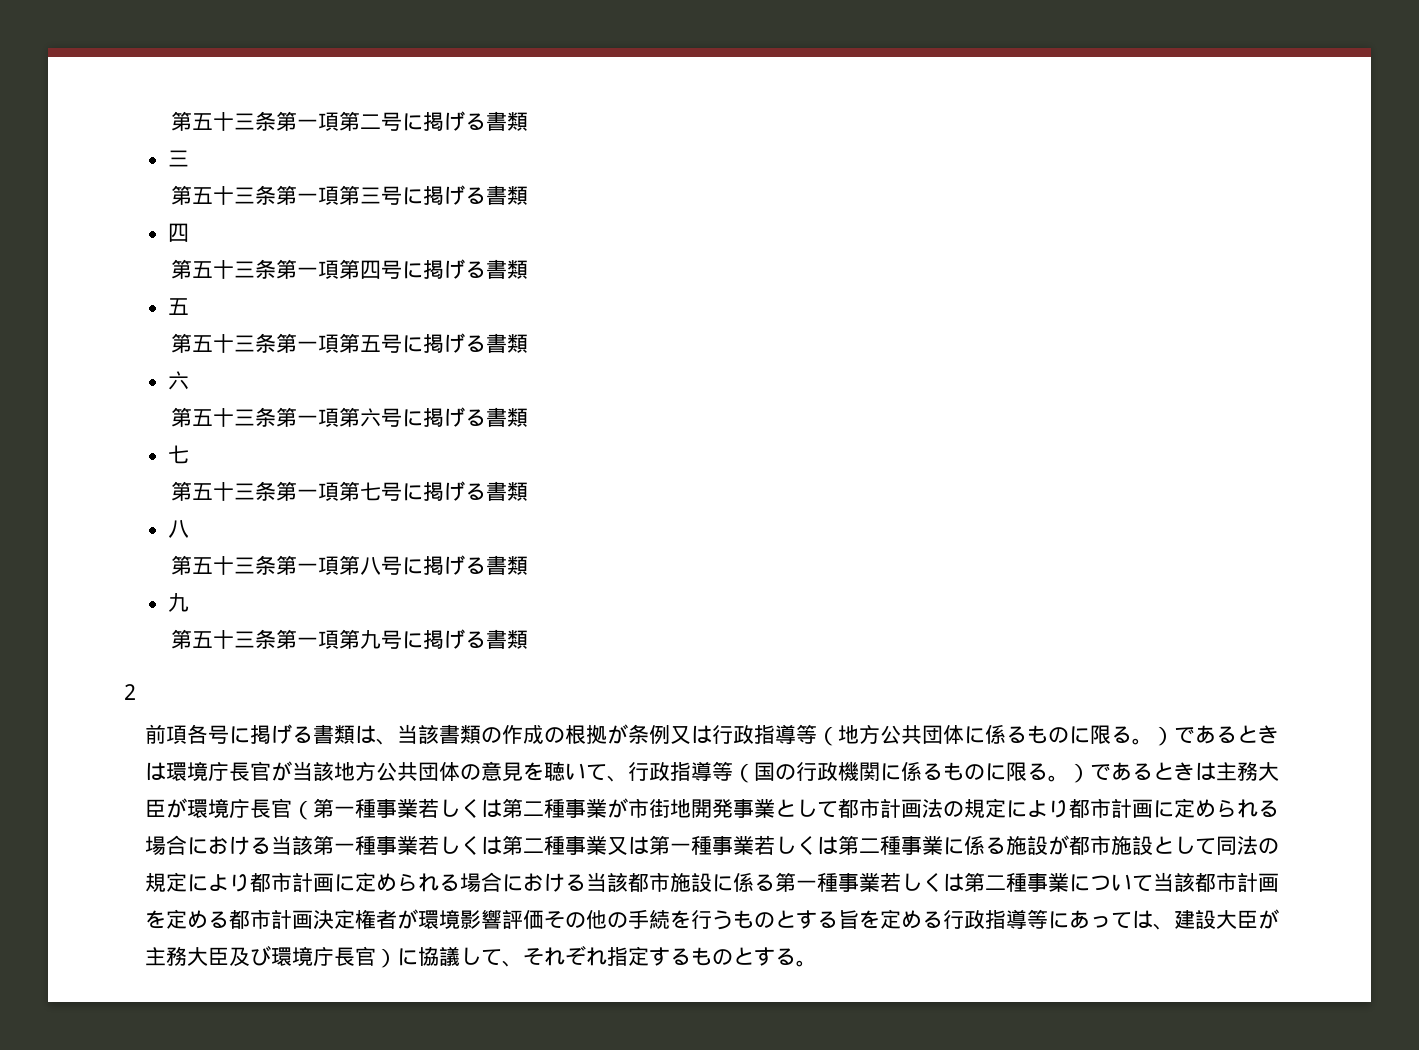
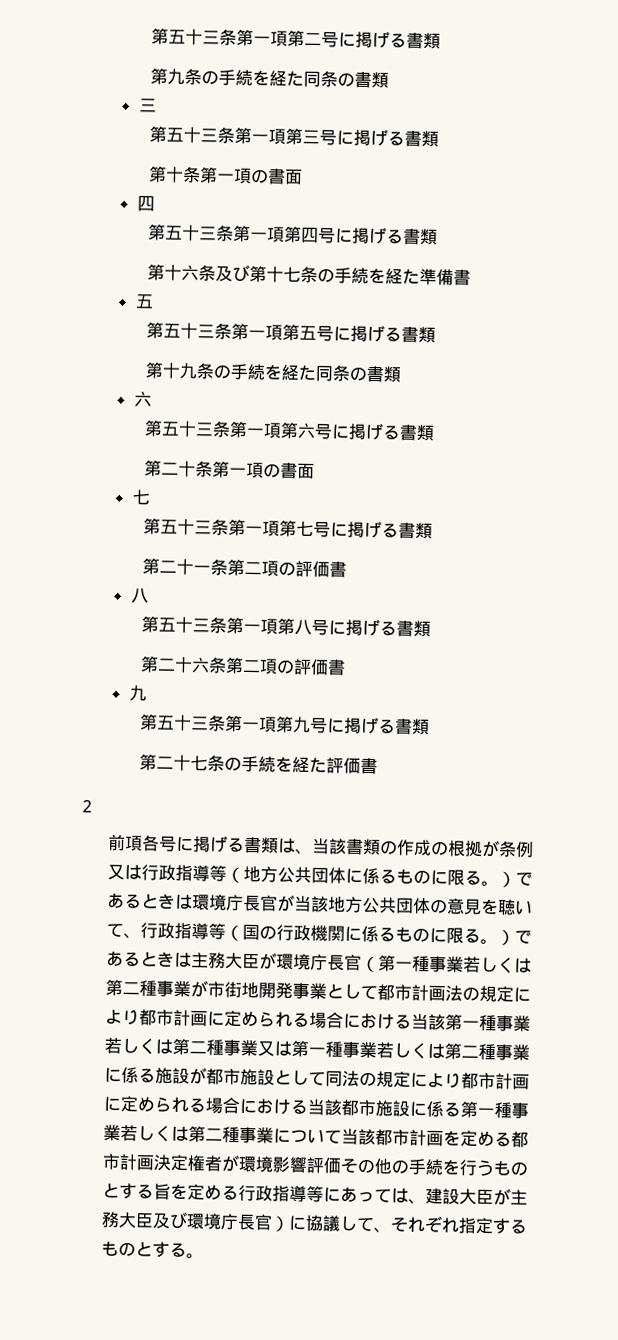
(529, 121) none -> [150,68,390,89] // 第九条の手続を経た同条の書類
(529, 195) none -> [148,166,304,185] // 第十条第一項の書面
(529, 269) none -> [147,264,472,286] // 第十六条及び第十七条の手続を経た準備書
(529, 343) none -> [145,362,402,383] // 第十九条の手続を経た同条の書類
(529, 417) none -> [144,460,316,480] // 第二十条第一項の書面
(529, 491) none -> [142,558,348,578] // 第二十一条第二項の評価書
(529, 565) none -> [140,656,347,676] // 第二十六条第二項の評価書
(529, 639) none -> [139,754,379,775] // 第二十七条の手続を経た評価書

